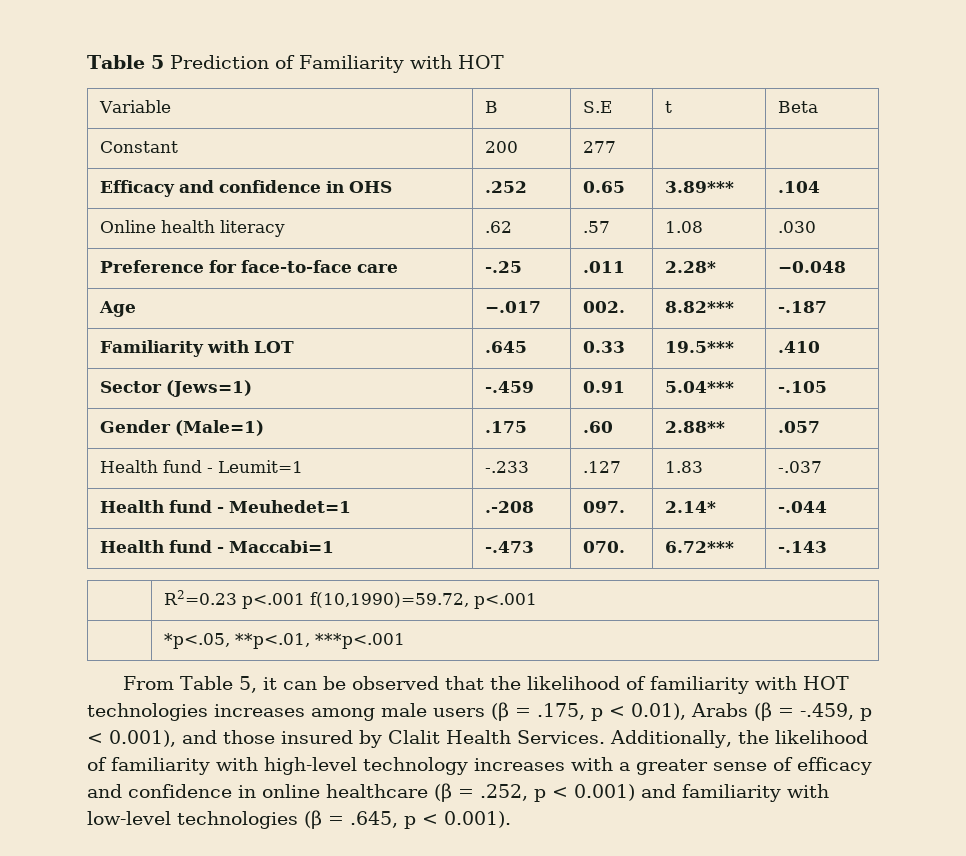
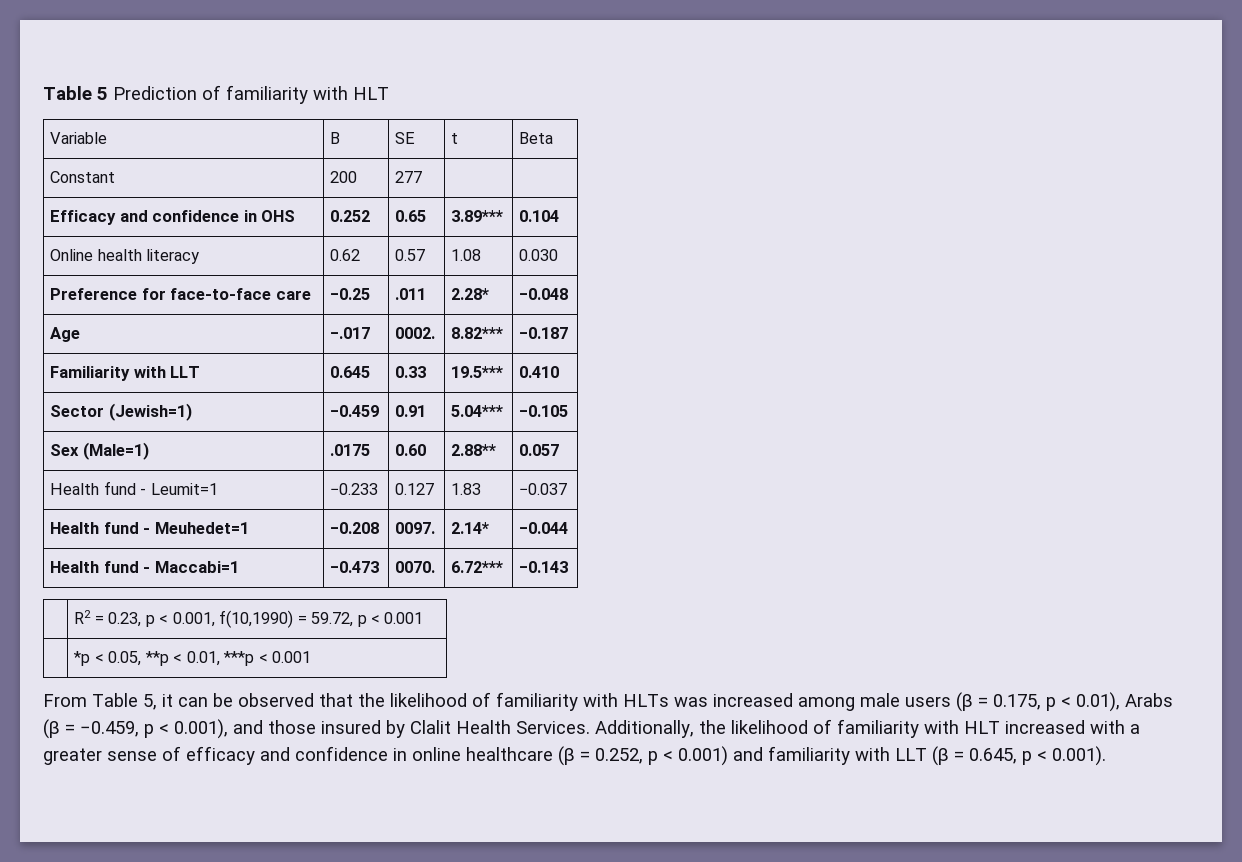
[298,55,504,73] Familiarity with HOT -> [226,85,389,104] familiarity with HLT
[583,101,613,113] S.E -> [395,132,416,144] SE
[485,181,528,193] .252 -> [330,210,371,222] 0.252
[778,181,821,193] .104 -> [519,210,560,222] 0.104
[485,221,513,233] [583,221,611,233] .62 | .57 -> [330,249,361,261] [395,249,426,261] 0.62 | 0.57
[778,221,817,233] .030 -> [519,249,559,261] 0.030
[485,261,523,273] -.25 -> [330,288,371,300] −0.25
[583,301,626,313] 002. -> [395,327,436,339] 0002.
[778,301,828,313] [100,340,295,357] [485,341,528,353] -.187 // Familiarity with LOT | .645 -> [519,327,569,339] [50,366,201,381] [330,366,371,378] −0.187 // Familiarity with LLT | 0.645
[778,341,821,353] .410 -> [519,366,560,378] 0.410
[166,380,253,397] [485,381,535,393] (Jews=1) | -.459 -> [108,403,192,421] [330,405,380,417] (Jewish=1) | −0.459
[778,381,828,393] [100,420,172,433] -.105 // Gender -> [519,405,569,417] [50,444,80,456] −0.105 // Sex
[485,421,528,433] [583,421,614,433] .175 | .60 -> [330,444,371,456] [395,444,427,456] .0175 | 0.60
[778,421,821,433] .057 -> [519,444,560,456] 0.057
[485,461,530,473] [583,461,622,473] -.233 | .127 -> [330,483,379,495] [395,483,435,495] −0.233 | 0.127
[778,461,823,473] -.037 -> [519,483,568,495] −0.037
[485,501,535,513] [583,501,626,513] .-208 | 097. -> [330,522,380,534] [395,522,436,534] −0.208 | 0097.
[778,501,828,513] -.044 -> [519,522,569,534] −0.044
[485,541,535,553] [583,541,626,553] -.473 | 070. -> [330,561,380,573] [395,561,436,573] −0.473 | 0070.
[778,541,828,553] [164,590,538,609] [164,633,406,649] -.143 // | R2=0.23 p<.001 f(10,1990)=59.72, p<.001 // | *p<.05, **p<.01, ***p<.001 -> [519,561,569,573] [74,610,424,628] [73,651,312,666] −0.143 // | R2 = 0.23, p < 0.001, f(10,1990) = 59.72, p < 0.001 // | *p < 0.05, **p < 0.01, ***p < 0.001
[803,676,850,690] [87,703,305,721] HOT technologies increases -> [623,693,793,707] HLTs was increased
[537,703,585,720] .175, -> [993,694,1041,710] 0.175,
[800,703,854,720] -.459, -> [80,721,139,737] −0.459,
[264,757,565,775] high-level technology increases -> [964,720,1085,734] HLT increased
[480,784,528,801] .252, -> [595,748,643,764] 0.252,
[87,810,398,829] low-level technologies (β = .645, -> [895,746,1017,766] LLT (β = 0.645,

